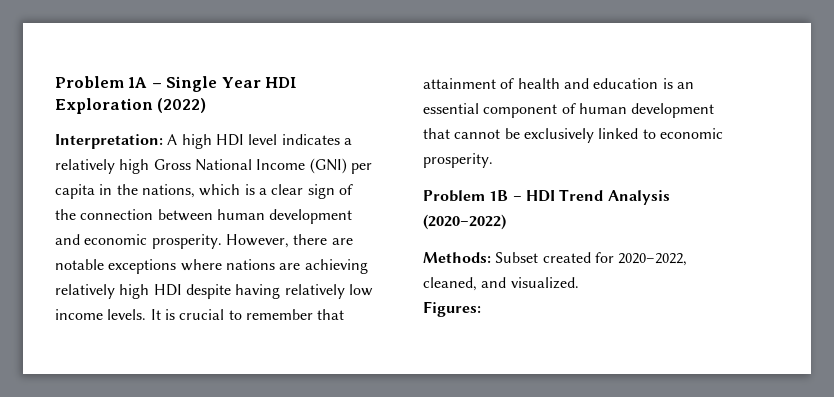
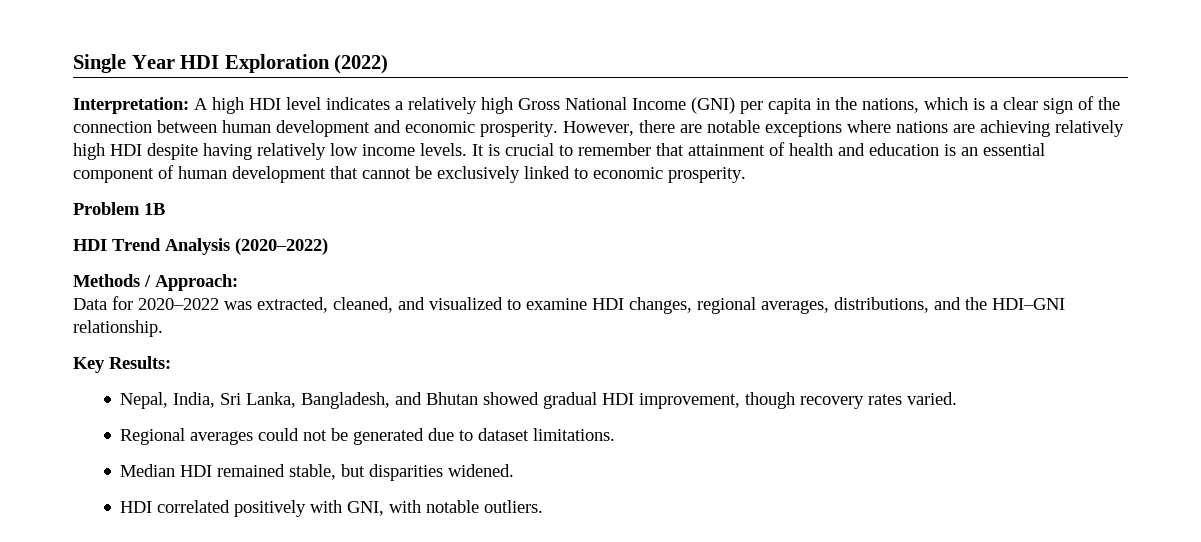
[55,76,162,88] Problem 1A – -> (73, 63) none
[512,196,522,201] – -> (165, 209) //
[423,252,688,266] [423,277,579,291] [423,301,481,317] Methods: Subset created for 2020–2022, cleaned, and visualized. // Figures: -> [73,274,238,291] [73,296,1065,314] [73,320,163,337] [73,356,171,373] [120,392,958,409] [120,428,616,445] [120,464,515,481] [120,500,544,517] Methods / Approach: // Data for 2020–2022 was extracted, cleaned, and visualized to examine HDI changes, regional averages, distributions, and the HDI–GNI relationship. // Key Results: // Nepal, India, Sri Lanka, Bangladesh, and Bhutan showed gradual HDI improvement, though recovery rates varied. // Regional averages could not be generated due to dataset limitations. // Median HDI remained stable, but disparities widened. // HDI correlated positively with GNI, with notable outliers.

